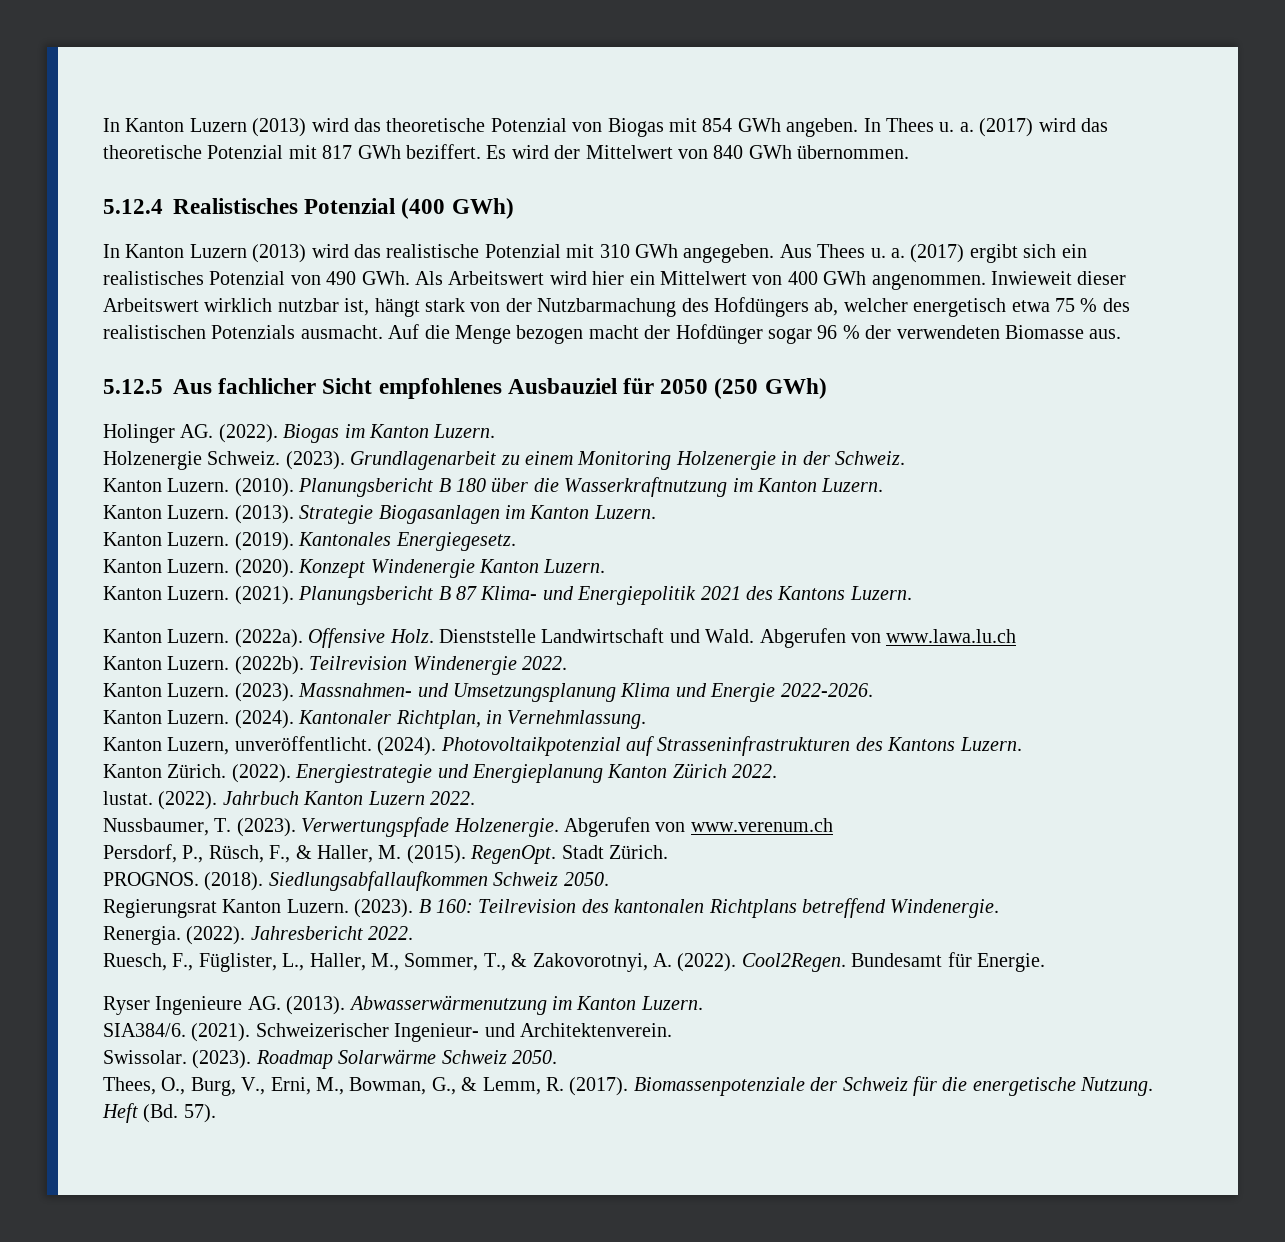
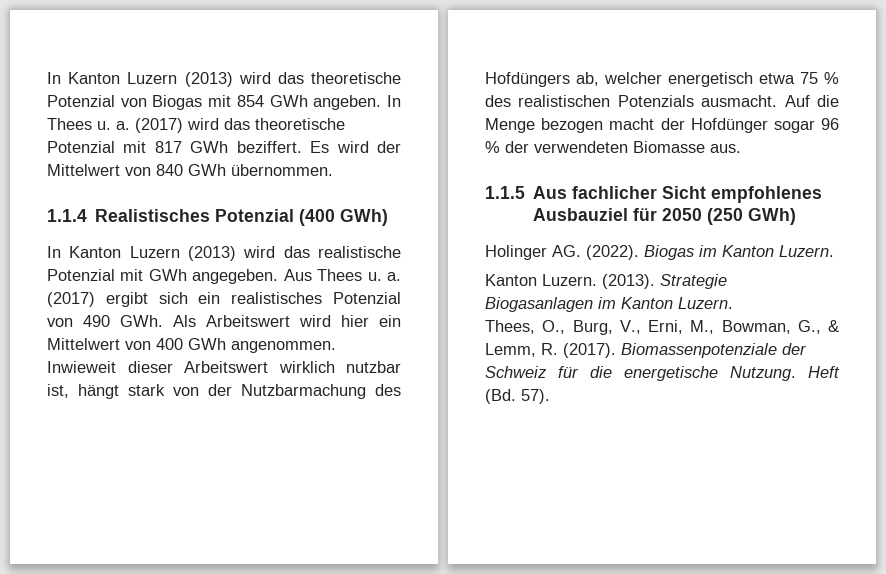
[103,199,163,214] 5.12.4 -> [47,209,87,222] 1.1.4
[599,244,630,258] 310 -> (144, 275) none
[103,379,163,394] 5.12.5 -> [485,186,525,199] 1.1.5
[103,451,905,470] [103,477,884,497] // Holzenergie Schweiz. (2023). Grundlagenarbeit zu einem Monitoring Holzenergie in der Schweiz. // Kanton Luzern. (2010). Planungsbericht B 180 über die Wasserkraftnutzung im Kanton Luzern. -> (834, 251) none
[103,532,516,551] [103,559,606,578] [103,586,912,605] [103,628,1017,648] [103,656,567,675] [103,683,873,702] [103,710,647,729] [103,736,1022,756] [103,763,778,783] [103,791,475,810] [103,817,833,837] [103,844,668,864] [103,871,609,891] [103,898,1000,918] [103,926,414,945] [103,952,1045,972] [103,995,703,1015] [103,1023,672,1042] [103,1049,557,1069] // Kanton Luzern. (2019). Kantonales Energiegesetz. // Kanton Luzern. (2020). Konzept Windenergie Kanton Luzern. // Kanton Luzern. (2021). Planungsbericht B 87 Klima- und Energiepolitik 2021 des Kantons Luzern. // Kanton Luzern. (2022a). Offensive Holz. Dienststelle Landwirtschaft und Wald. Abgerufen von www.lawa.lu.ch // Kanton Luzern. (2022b). Teilrevision Windenergie 2022. // Kanton Luzern. (2023). Massnahmen- und Umsetzungsplanung Klima und Energie 2022-2026. // Kanton Luzern. (2024). Kantonaler Richtplan, in Vernehmlassung. // Kanton Luzern, unveröffentlicht. (2024). Photovoltaikpotenzial auf Strasseninfrastrukturen des Kantons Luzern. // Kanton Zürich. (2022). Energiestrategie und Energieplanung Kanton Zürich 2022. // lustat. (2022). Jahrbuch Kanton Luzern 2022. // Nussbaumer, T. (2023). Verwertungspfade Holzenergie. Abgerufen von www.verenum.ch // Persdorf, P., Rüsch, F., & Haller, M. (2015). RegenOpt. Stadt Zürich. // PROGNOS. (2018). Siedlungsabfallaufkommen Schweiz 2050. // Regierungsrat Kanton Luzern. (2023). B 160: Teilrevision des kantonalen Richtplans betreffend Windenergie. // Renergia. (2022). Jahresbericht 2022. // Ruesch, F., Füglister, L., Haller, M., Sommer, T., & Zakovorotnyi, A. (2022). Cool2Regen. Bundesamt für Energie. // Ryser Ingenieure AG. (2013). Abwasserwärmenutzung im Kanton Luzern. // SIA384/6. (2021). Schweizerischer Ingenieur- und Architektenverein. // Swissolar. (2023). Roadmap Solarwärme Schweiz 2050. -> (733, 303) none

